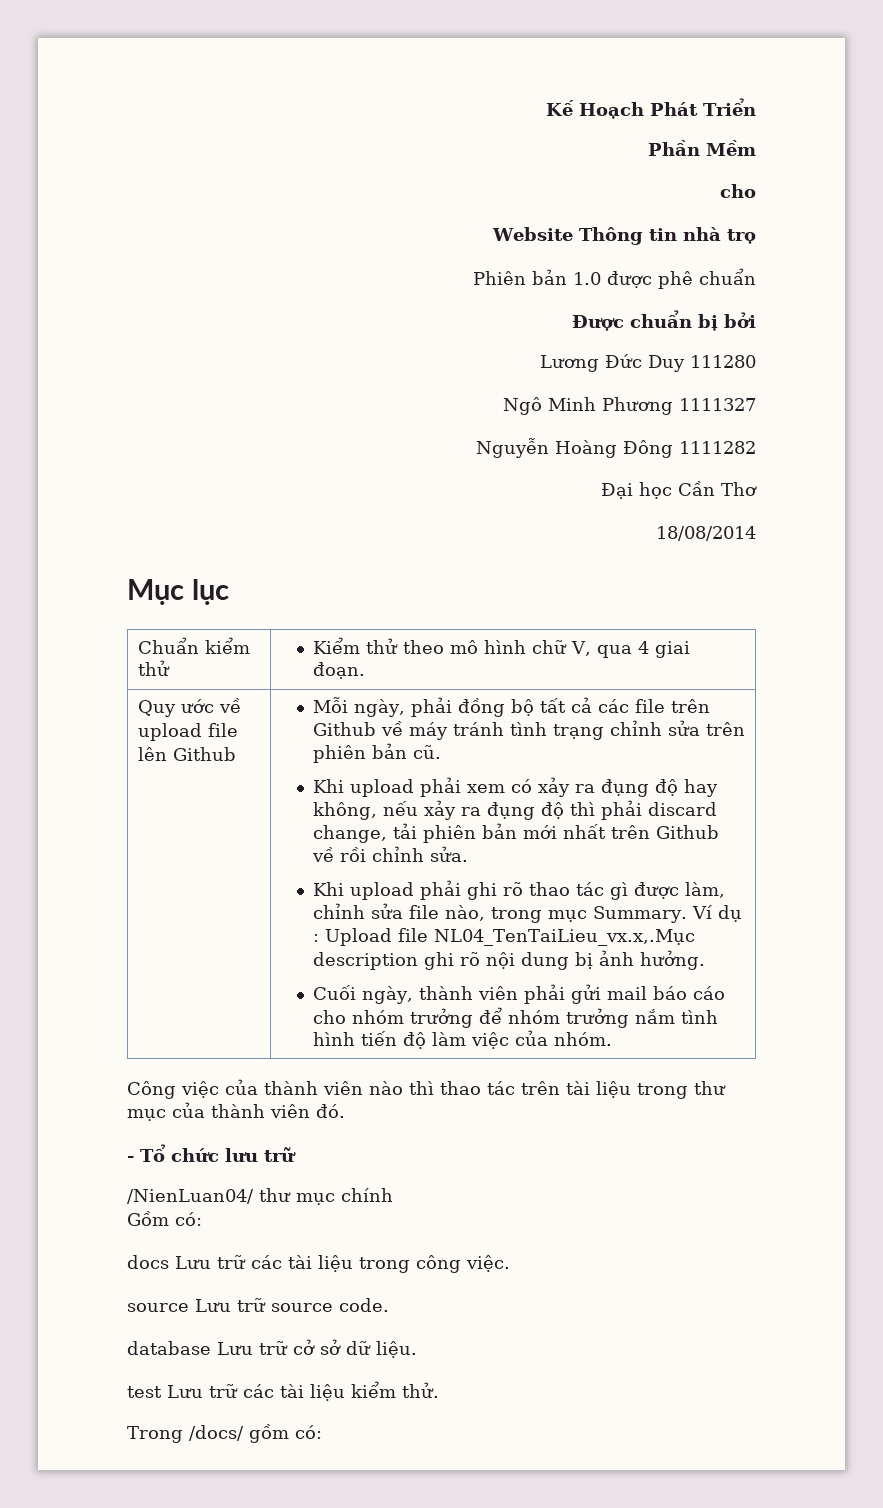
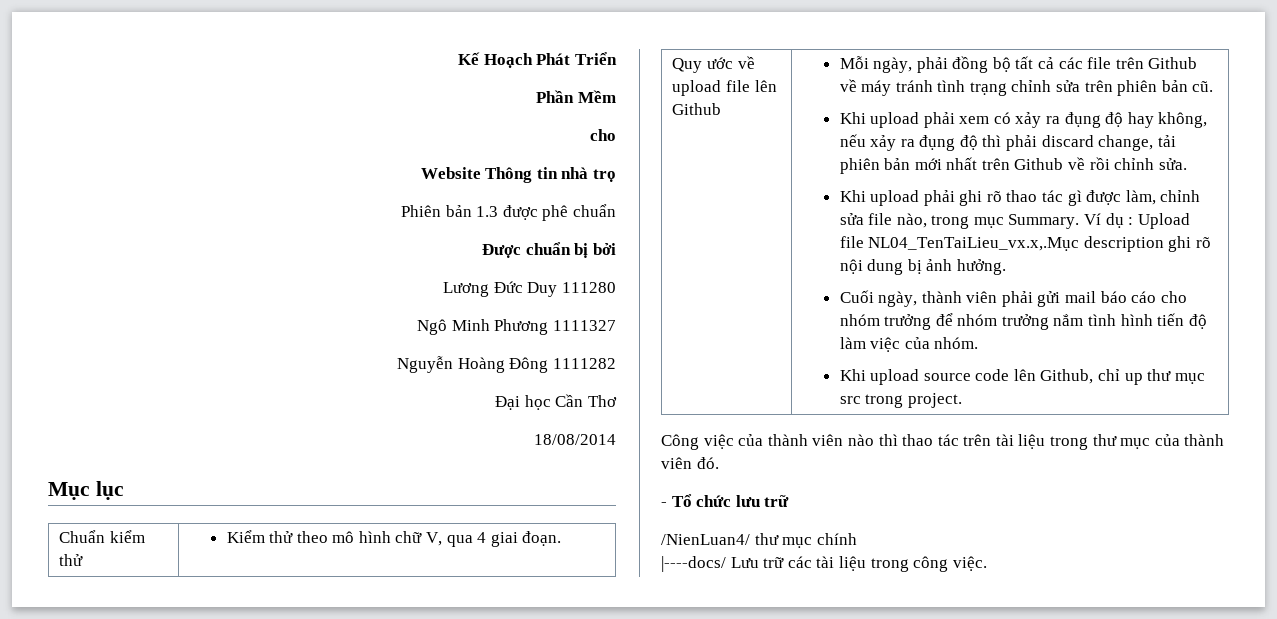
[573,272,601,285] 1.0 -> [476,206,499,217] 1.3
(613, 1039) none -> [839,369,1205,385] [839,393,962,408] // Khi upload source code lên Github, chỉ up thư mục src trong project.
[127,1189,254,1204] /NienLuan04/ -> [661,534,750,545] /NienLuan4/
[127,1211,202,1226] [127,1255,169,1269] Gồm có: // docs -> [661,556,726,572] |----docs/
[127,1298,389,1312] [127,1339,417,1358] [127,1381,439,1401] [127,1424,322,1443] // source Lưu trữ source code. // database Lưu trữ cở sở dữ liệu. // test Lưu trữ các tài liệu kiểm thử. // Trong /docs/ gồm có: -> (987, 563) none

